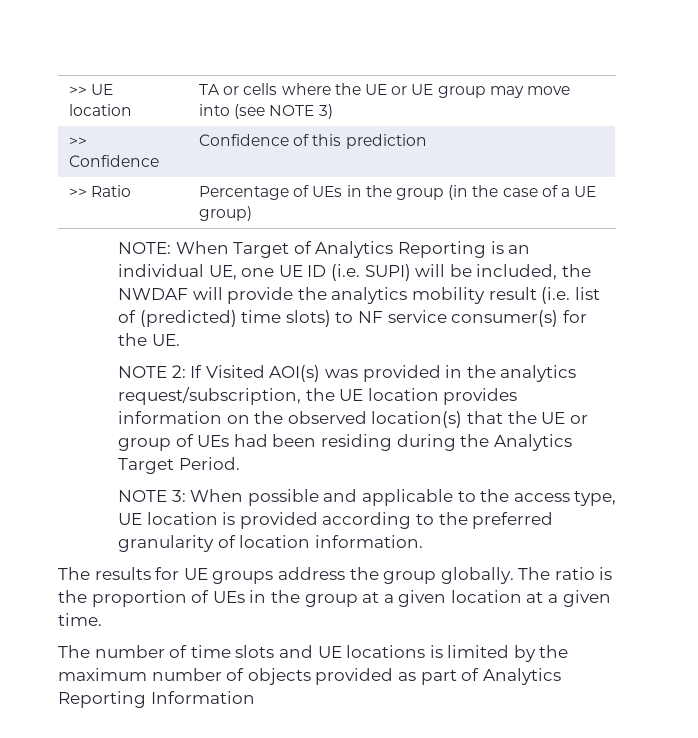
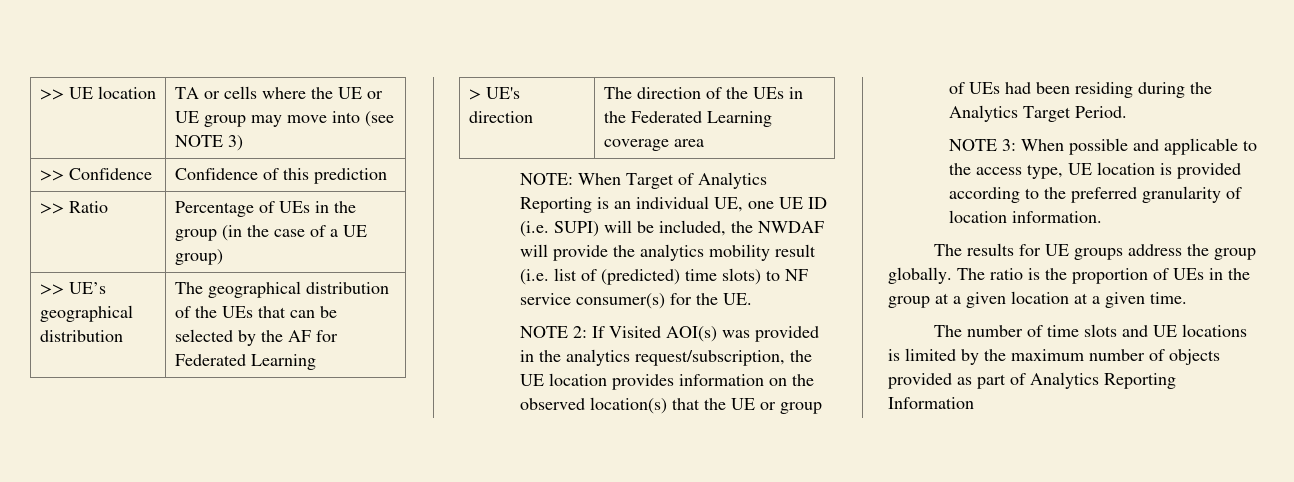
(253, 213) none -> [39,282,106,295] [39,305,133,322] [39,330,123,342] [174,281,389,298] [174,306,337,318] [174,329,338,346] [174,354,316,370] [468,87,520,100] [468,111,533,123] [603,87,803,99] [603,111,772,127] [603,139,704,151] // >> UE’s geographical distribution | The geographical distribution of the UEs that can be selected by the AF for Federated Learning // > UE's direction | The direction of the UEs in the Federated Learning coverage area

